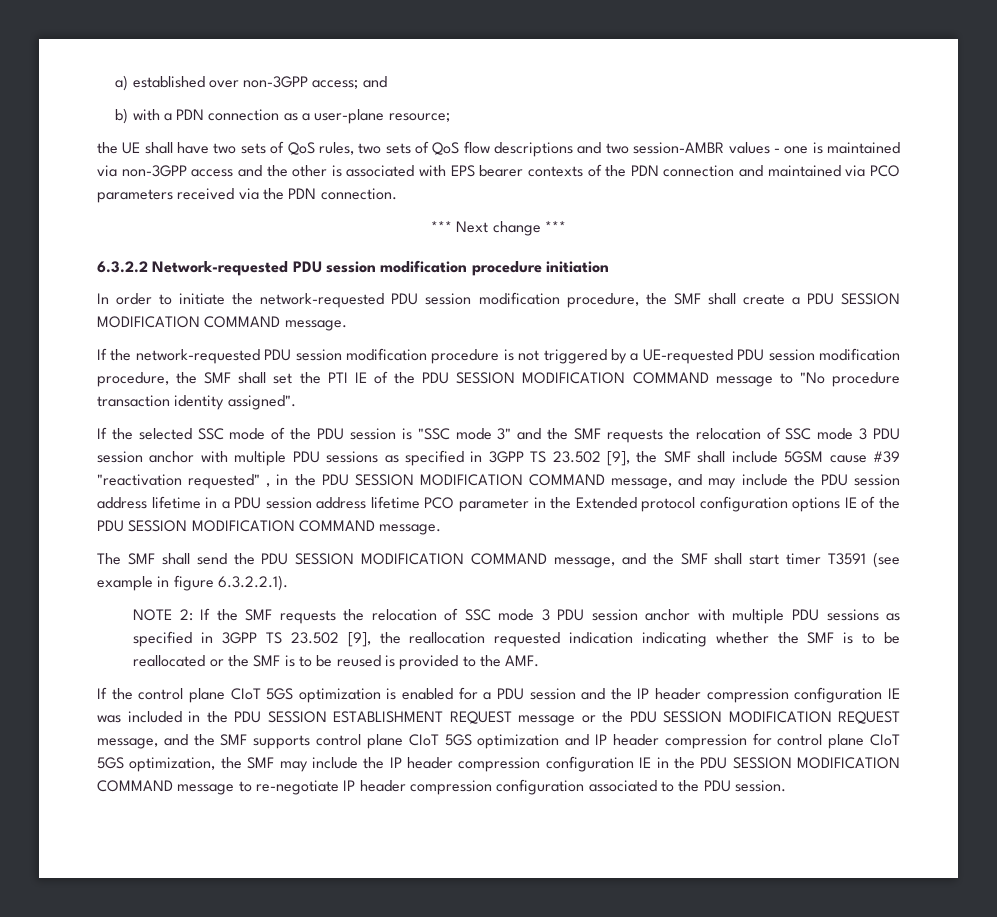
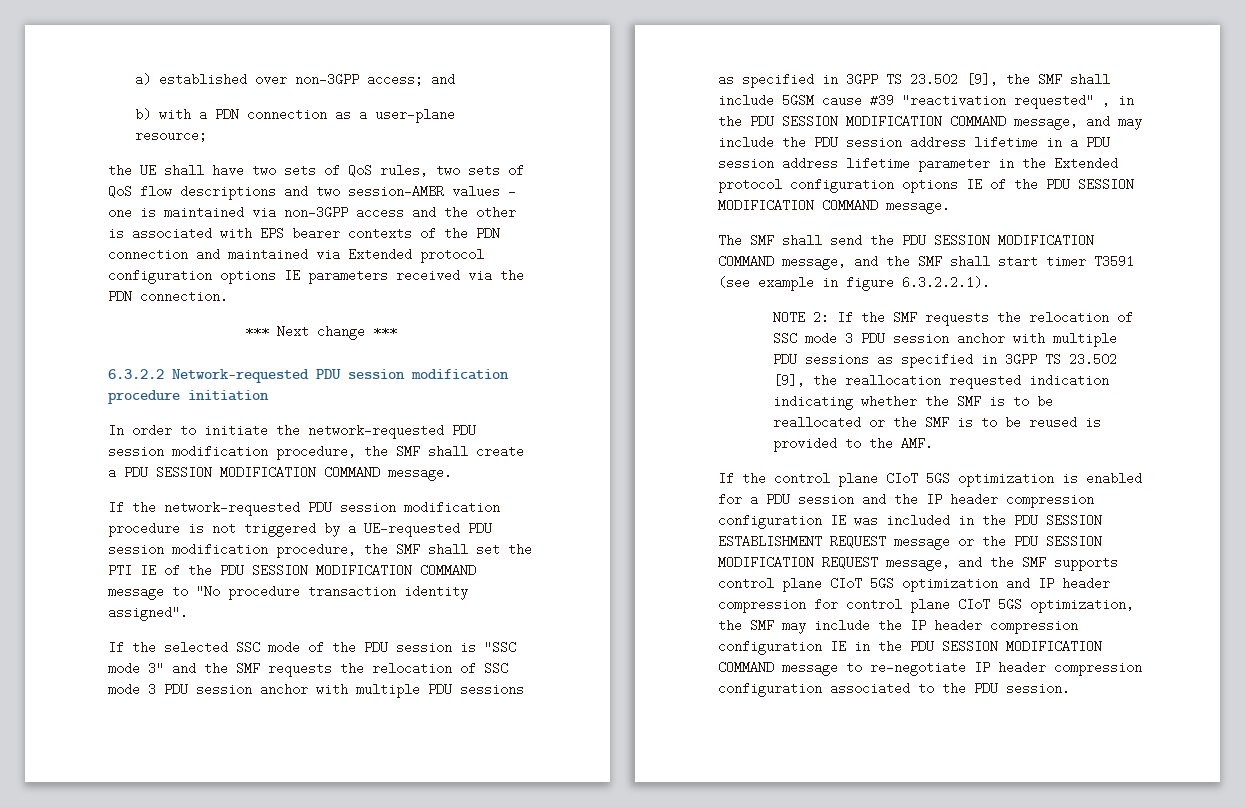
[870,165,901,177] PCO -> [348,248,484,263] [108,269,300,284] Extended protocol configuration options IE
[424,497,455,509] PCO -> (910, 163) none

